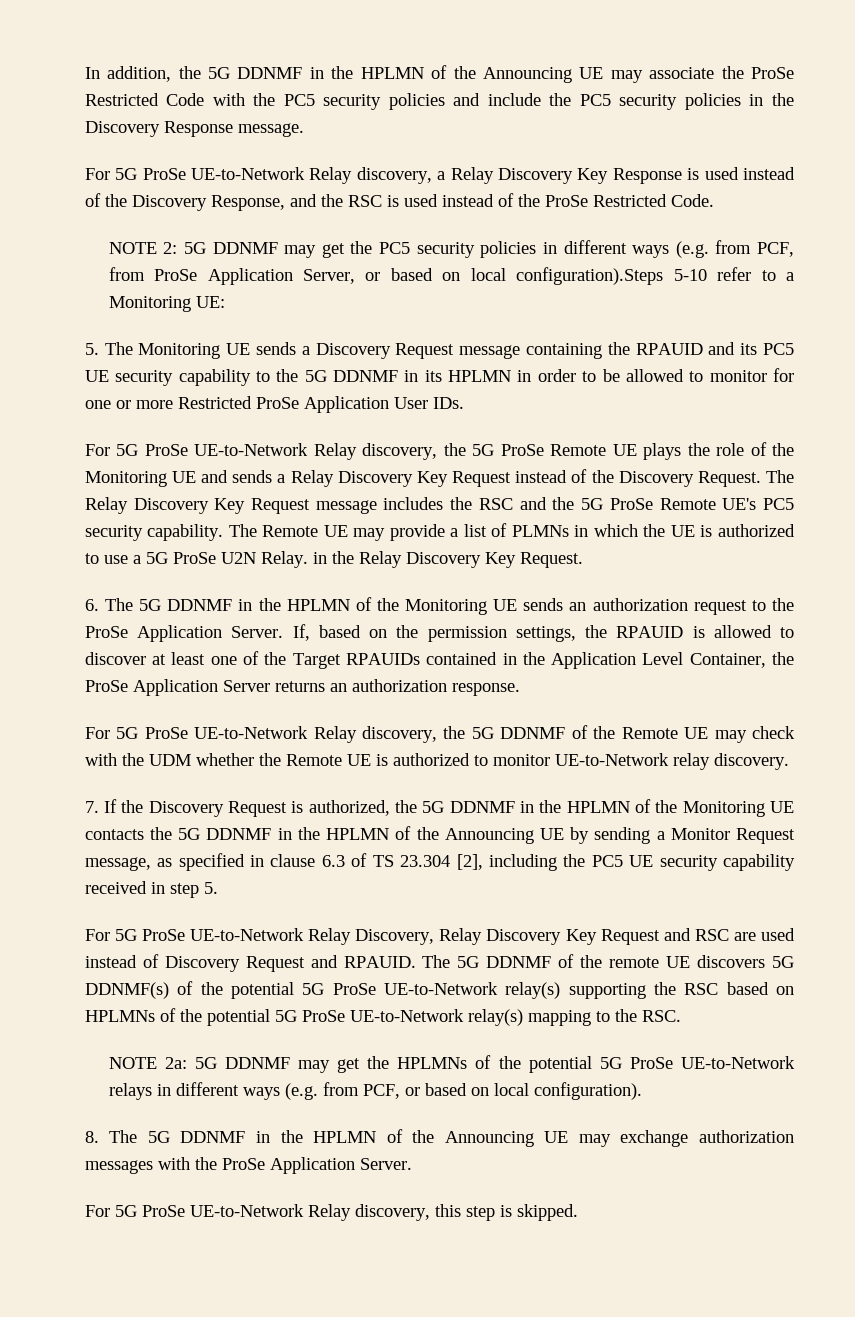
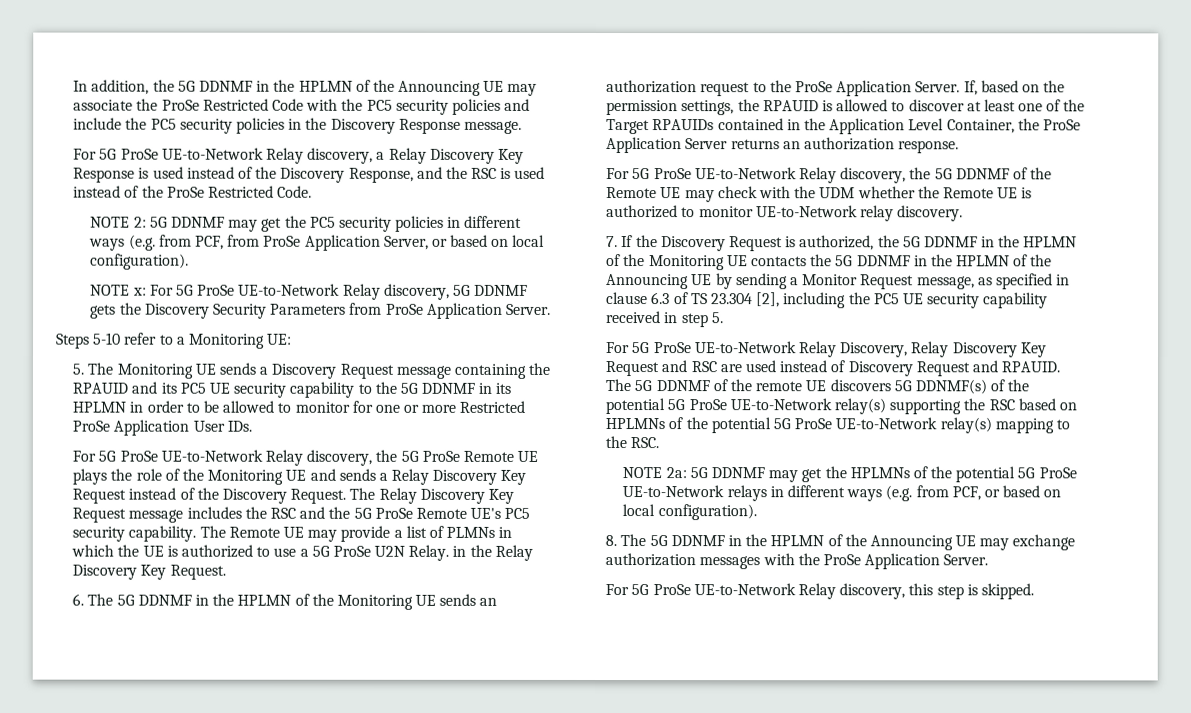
[516,267,664,285] configuration).Steps -> [90,253,190,270] [90,283,529,300] [90,302,551,319] [56,333,90,349] configuration). // NOTE x: For 5G ProSe UE-to-Network Relay discovery, 5G DDNMF gets the Discovery Security Parameters from ProSe Application Server. // Steps

